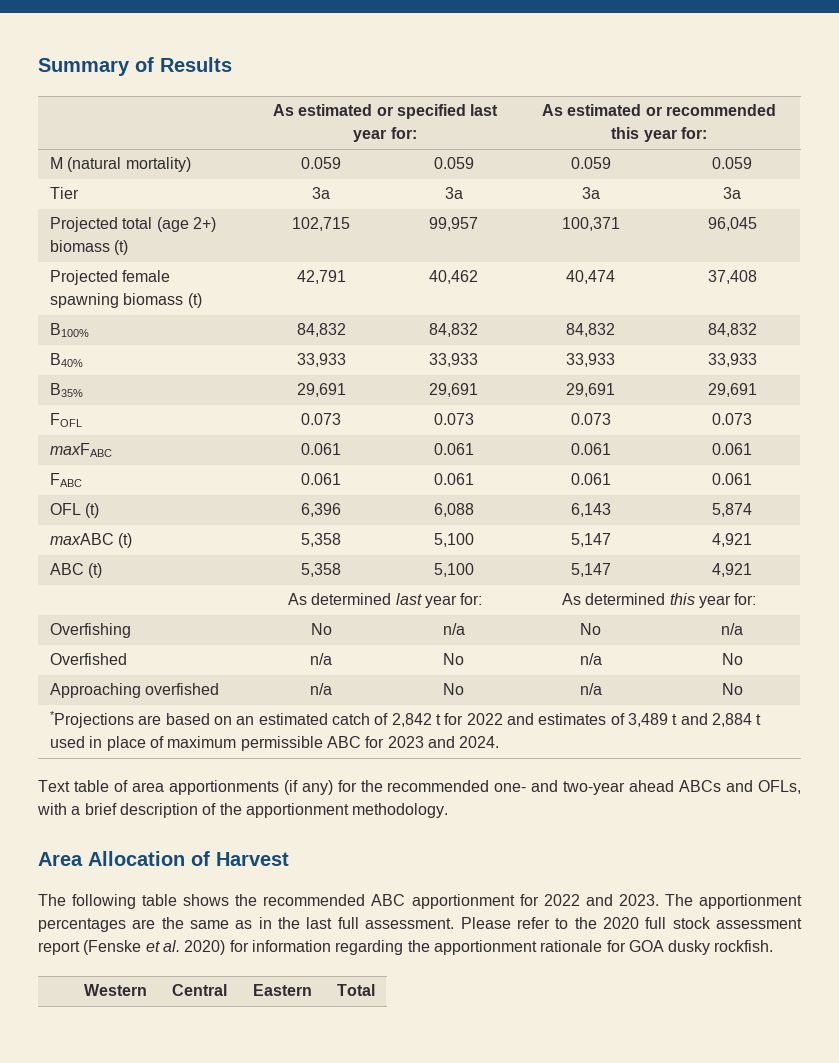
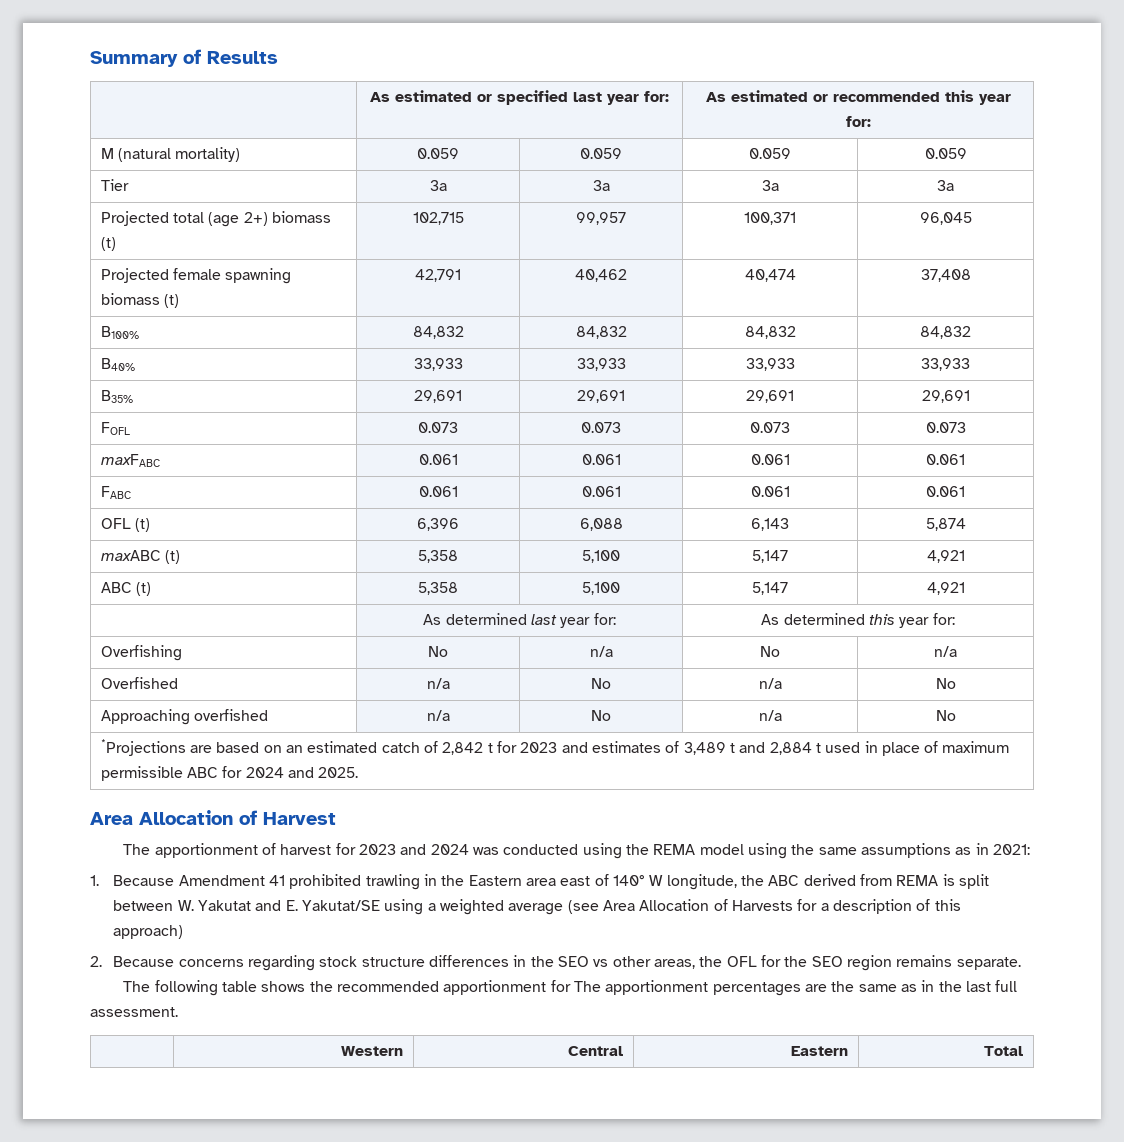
[466,713,503,725] 2022 -> [520,742,558,753] 2023
[387,736,500,748] [38,780,801,795] [37,803,449,818] [38,851,289,866] 2023 and 2024. // Text table of area apportionments (if any) for the recommended one- and two-year ahead ABCs and OFLs, with a brief description of the apportionment methodology. // Area Allocation of Harvest -> [245,767,359,778] [90,810,336,825] [123,843,1030,859] [90,874,989,890] [113,899,961,915] [113,925,184,939] [90,955,1021,971] 2024 and 2025. // Area Allocation of Harvest // The apportionment of harvest for 2023 and 2024 was conducted using the REMA model using the same assumptions as in 2021: // 1. Because Amendment 41 prohibited trawling in the Eastern area east of 140° W longitude, the ABC derived from REMA is split between W. Yakutat and E. Yakutat/SE using a weighted average (see Area Allocation of Harvests for a description of this approach) // 2. Because concerns regarding stock structure differences in the SEO vs other areas, the OFL for the SEO region remains separate.
[371,894,406,906] ABC -> (440, 986) none
[543,894,659,906] 2022 and 2023. -> (571, 986) none
[460,917,803,929] [38,940,774,955] Please refer to the 2020 full stock assessment report (Fenske et al. 2020) for information regarding the apportionment rationale for GOA dusky rockfish. -> (178, 1012) none

